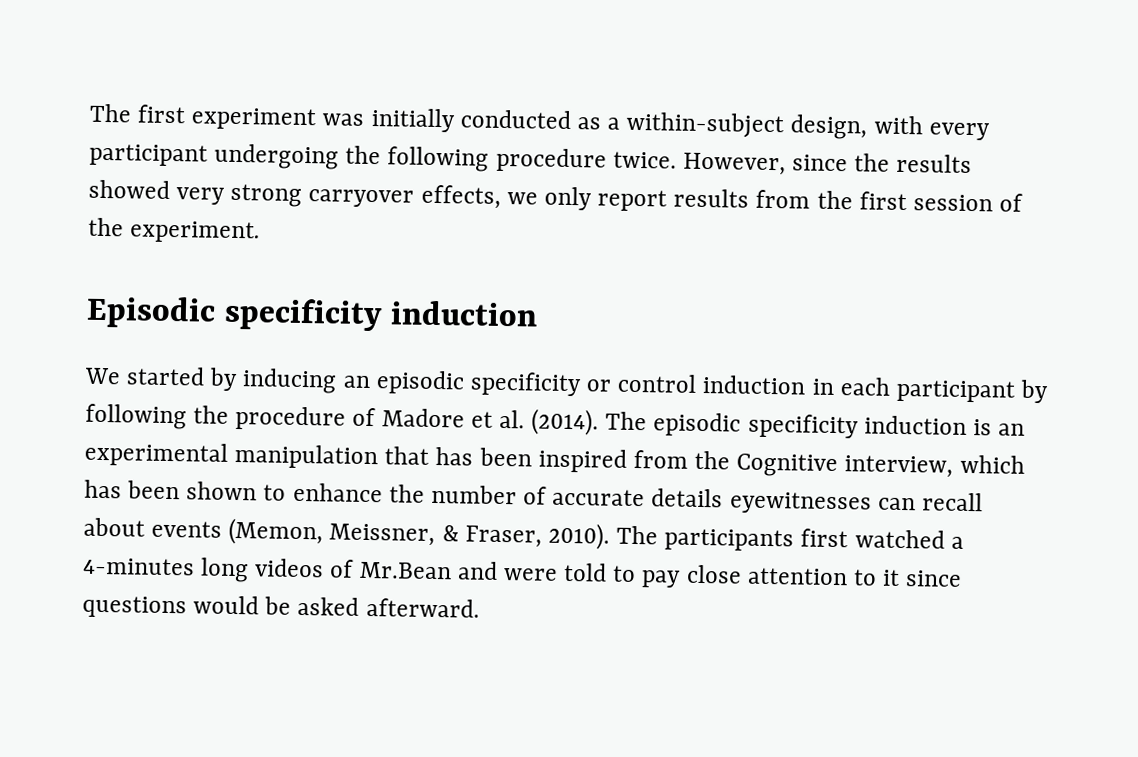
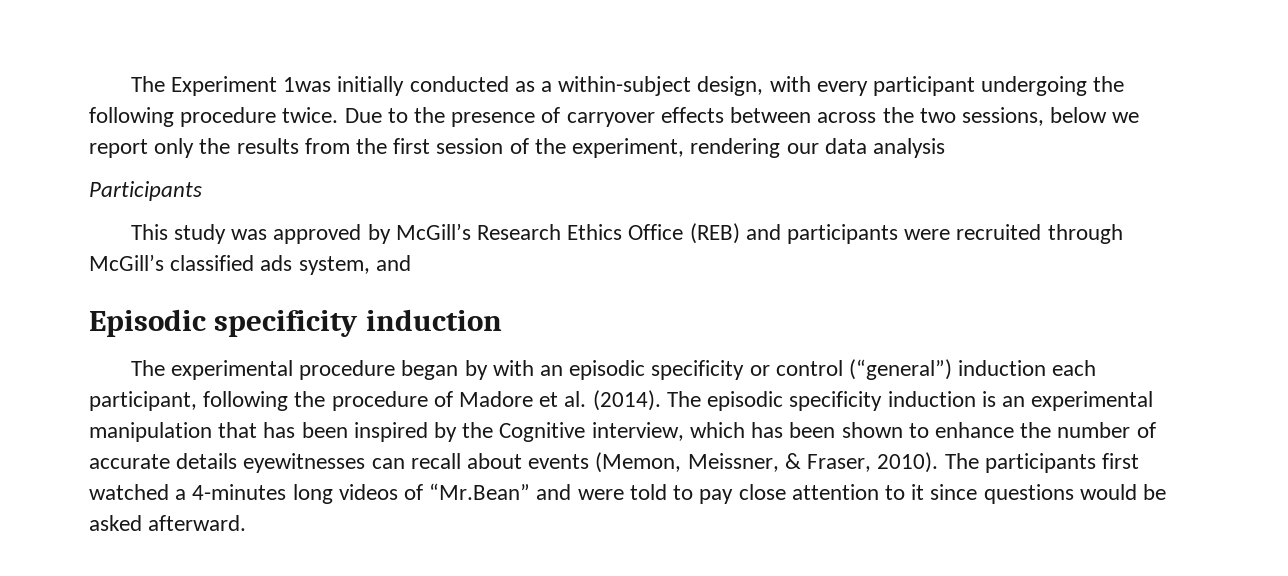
[89,103,365,131] The first experiment was -> [130,76,332,96] The Experiment 1was
[682,152,973,176] [88,179,668,212] However, since the results showed very strong carryover effects, we only report -> [344,107,1140,127] [89,138,231,158] Due to the presence of carryover effects between across the two sessions, below we report only the
[130,220,262,244] [86,295,538,332] [84,366,338,394] experiment. // Episodic specificity induction // We started by inducing -> [572,138,945,158] [89,181,202,201] [130,223,1123,244] [89,254,411,275] [89,309,502,337] [130,360,534,380] experiment, rendering our data analysis // Participants // This study was approved by McGill’s Research Ethics Office (REB) and participants were recruited through McGill’s classified ads system, and // Episodic specificity induction // The experimental procedure began by with
[702,375,1050,404] induction in each participant by -> [848,359,1097,380] [89,391,197,411] (“general”) induction each participant,
[632,449,688,469] from -> [434,422,458,442] by
[358,561,452,580] Mr.Bean -> [429,483,531,500] “Mr.Bean”

